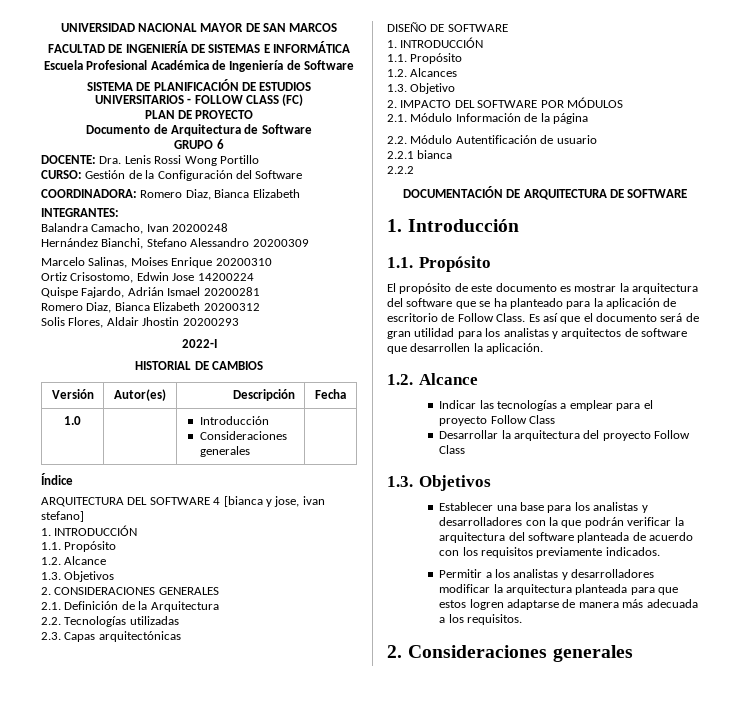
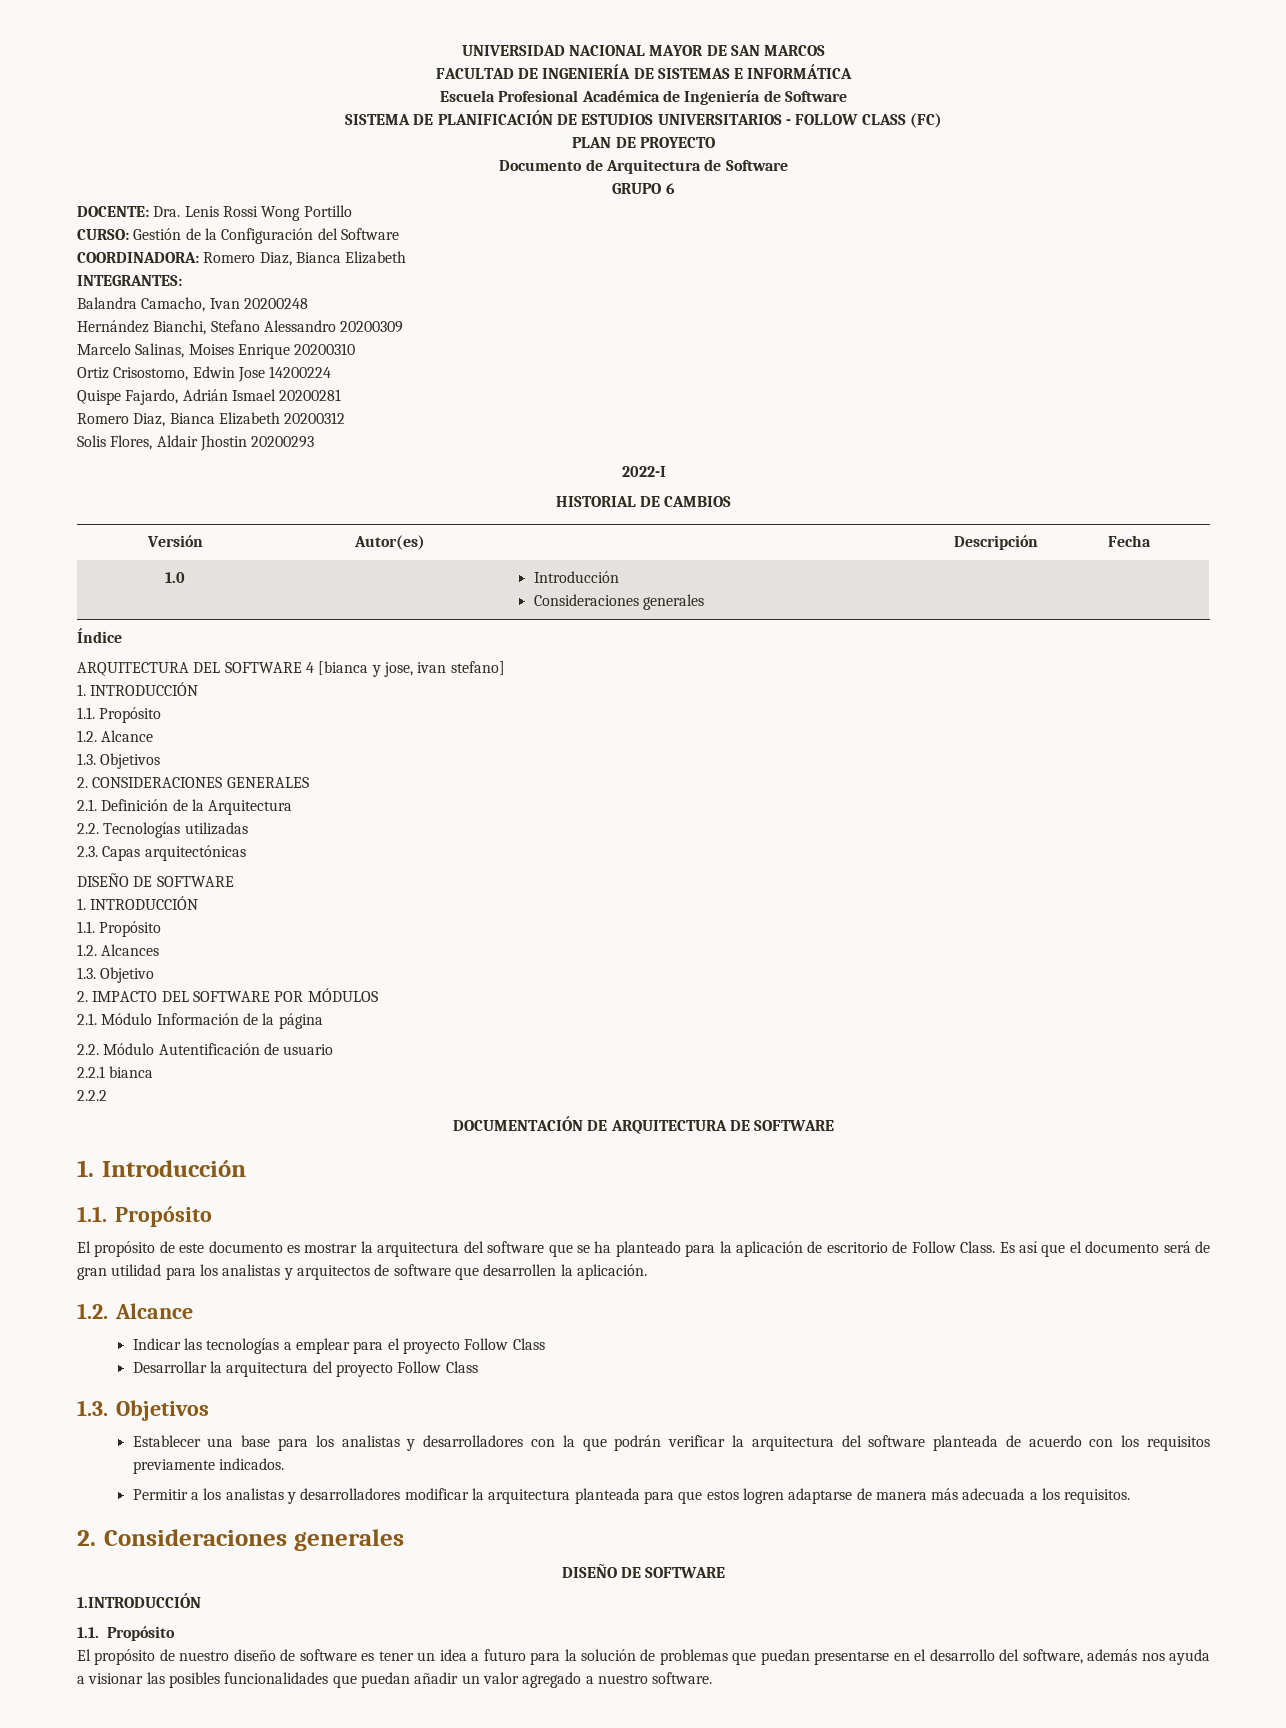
(633, 653) none -> [561,1564,726,1578] [77,1593,201,1608] [77,1626,175,1641] [77,1649,1210,1665] [77,1672,713,1688] // DISEÑO DE SOFTWARE // 1.INTRODUCCIÓN // 1.1. Propósito // El propósito de nuestro diseño de software es tener un idea a futuro para la solución de problemas que puedan presentarse en el desarrollo del software, además nos ayuda a visionar las posibles funcionalidades que puedan añadir un valor agregado a nuestro software.

